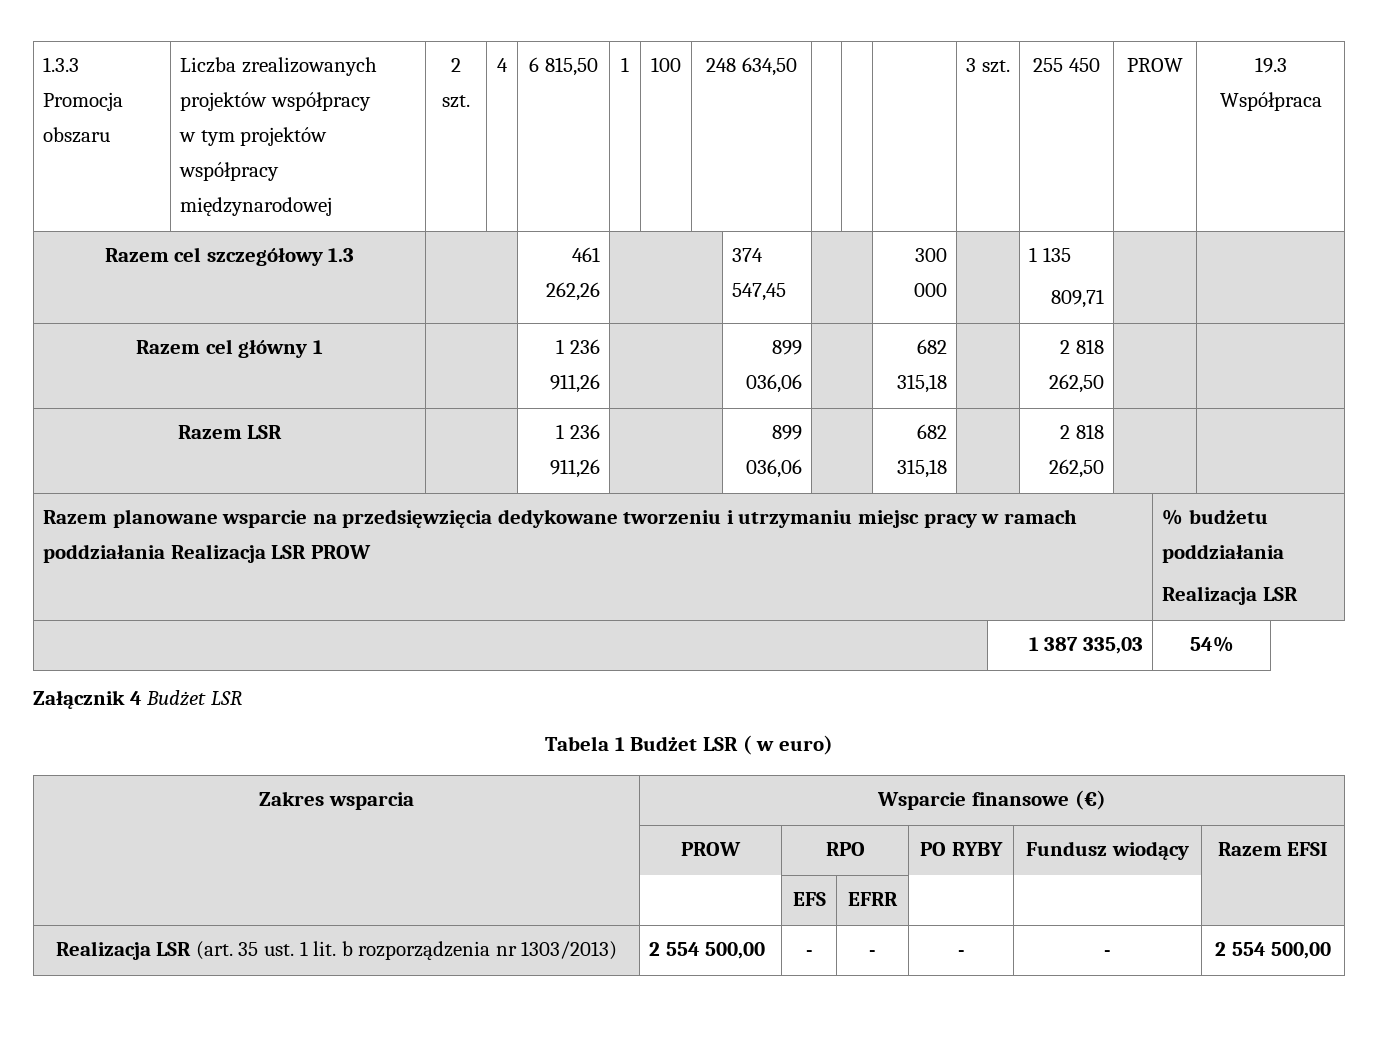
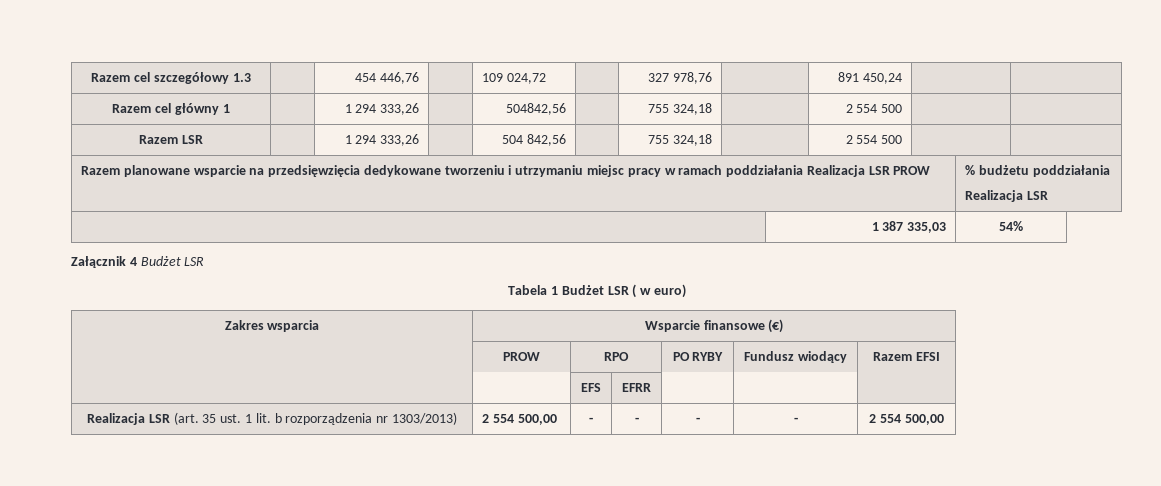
[43,57,80,72] [43,92,124,111] [43,127,111,143] [180,57,377,76] [180,92,371,111] [179,127,328,146] [179,162,280,181] [180,197,333,216] [451,58,461,72] [442,95,470,108] [497,58,508,72] [529,57,598,76] [621,57,629,72] [651,57,681,72] [706,57,797,76] [966,58,1010,73] [1033,58,1100,72] [1127,58,1183,72] [1254,57,1287,73] [1219,92,1322,111] [104,247,355,266] [571,247,600,262] [545,282,600,301] [732,248,764,262] [732,283,787,301] [914,248,947,262] [913,283,947,297] [1029,247,1071,262] [1050,289,1104,308] 1.3.3 Promocja obszaru | Liczba zrealizowanych projektów współpracy // w tym projektów współpracy międzynarodowej | 2 szt. | 4 | 6 815,50 | 1 | 100 | 248 634,50 | | | | 3 szt. | 255 450 | PROW | 19.3 Współpraca // Razem cel szczegółowy 1.3 | | 461 262,26 | | 374 547,45 | | 300 000 | | 1 135 // 809,71 -> [91,72,251,84] [355,72,420,84] [481,73,546,84] [648,72,713,84] [838,72,903,84] Razem cel szczegółowy 1.3 | | 454 446,76 | | 109 024,72 | | 327 978,76 | | 891 450,24
[569,339,600,354] [549,374,600,393] [771,340,802,355] [745,374,802,393] [916,339,947,354] [896,374,947,393] [1060,339,1104,354] [1048,374,1104,393] 236 911,26 | | 899 036,06 | | 682 315,18 | | 2 818 262,50 -> [355,103,420,115] [506,103,567,115] [648,103,713,115] [845,104,903,113] 294 333,26 | | 504842,56 | | 755 324,18 | | 2 554 500
[569,424,600,439] [549,459,600,478] [771,425,802,440] [745,459,802,478] [916,424,947,439] [896,459,947,478] [1060,424,1104,439] [1048,459,1104,478] 236 911,26 | | 899 036,06 | | 682 315,18 | | 2 818 262,50 -> [355,134,420,146] [502,134,567,146] [648,134,713,146] [845,135,903,144] 294 333,26 | | 504 842,56 | | 755 324,18 | | 2 554 500

